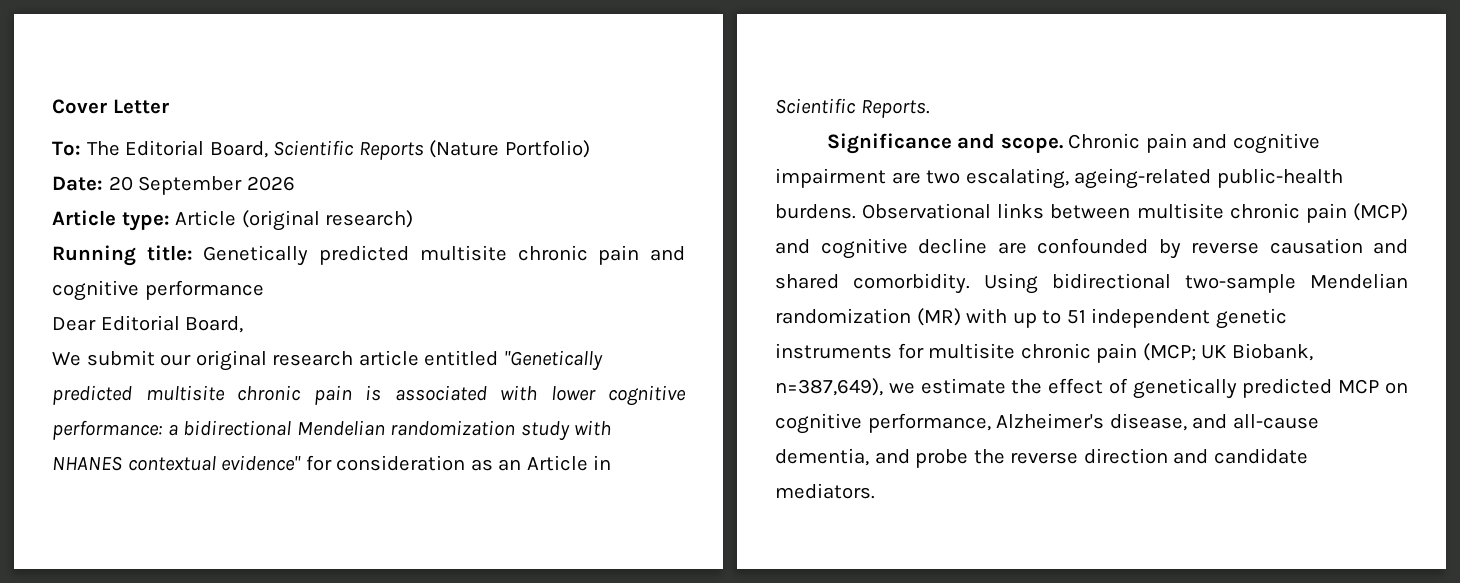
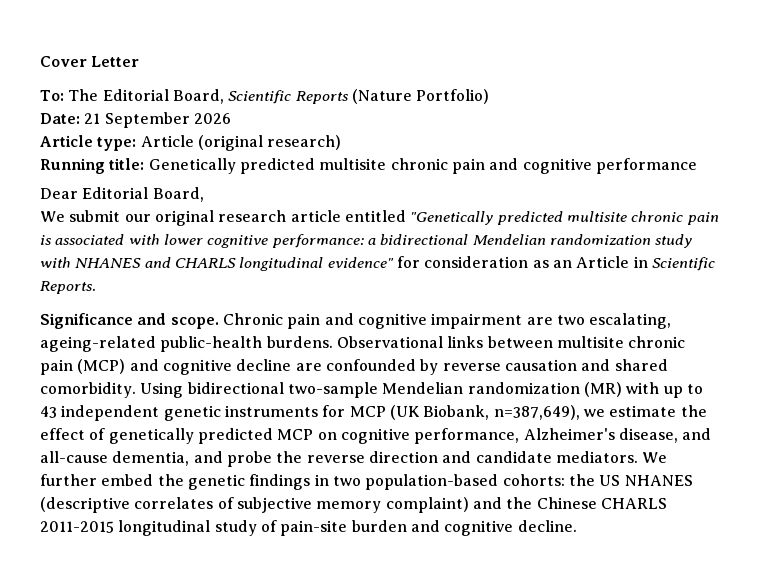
[108,176,133,191] 20 -> [84,113,101,124] 21
[127,456,216,471] contextual -> [144,257,324,271] and CHARLS longitudinal
[1066,310,1086,324] 51 -> [40,406,57,418] 43
[928,343,1228,363] multisite chronic pain (MCP; UK -> [349,405,420,420] MCP (UK
(875, 491) none -> [642,452,668,463] [40,474,693,490] [40,497,667,513] [40,520,577,536] We further embed the genetic findings in two population-based cohorts: the US NHANES (descriptive correlates of subjective memory complaint) and the Chinese CHARLS 2011-2015 longitudinal study of pain-site burden and cognitive decline.

